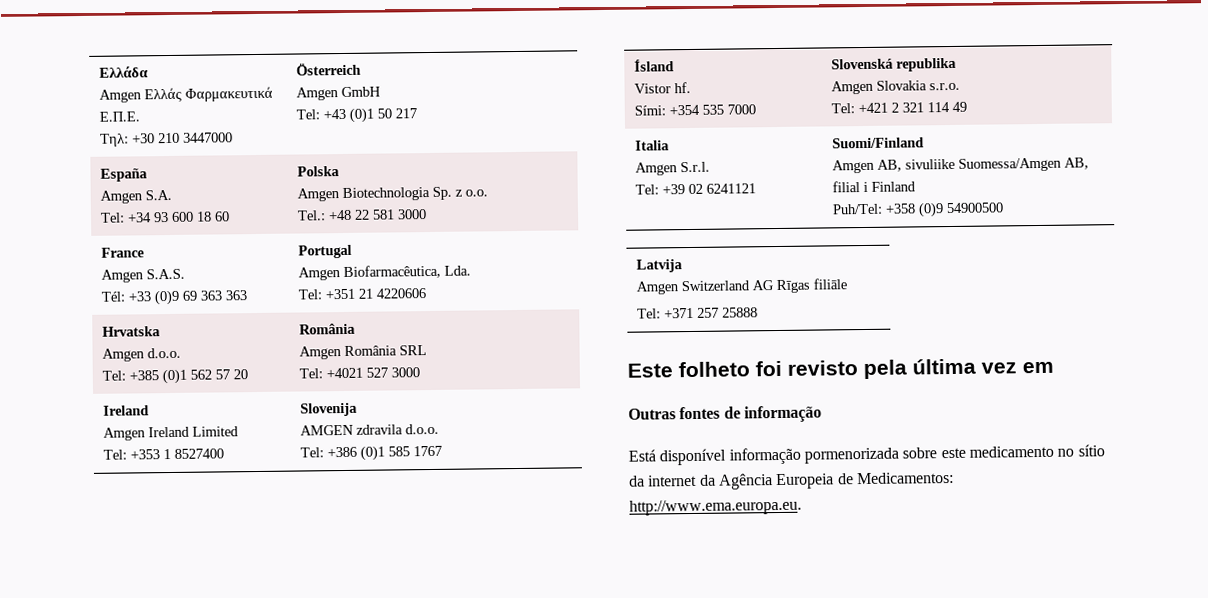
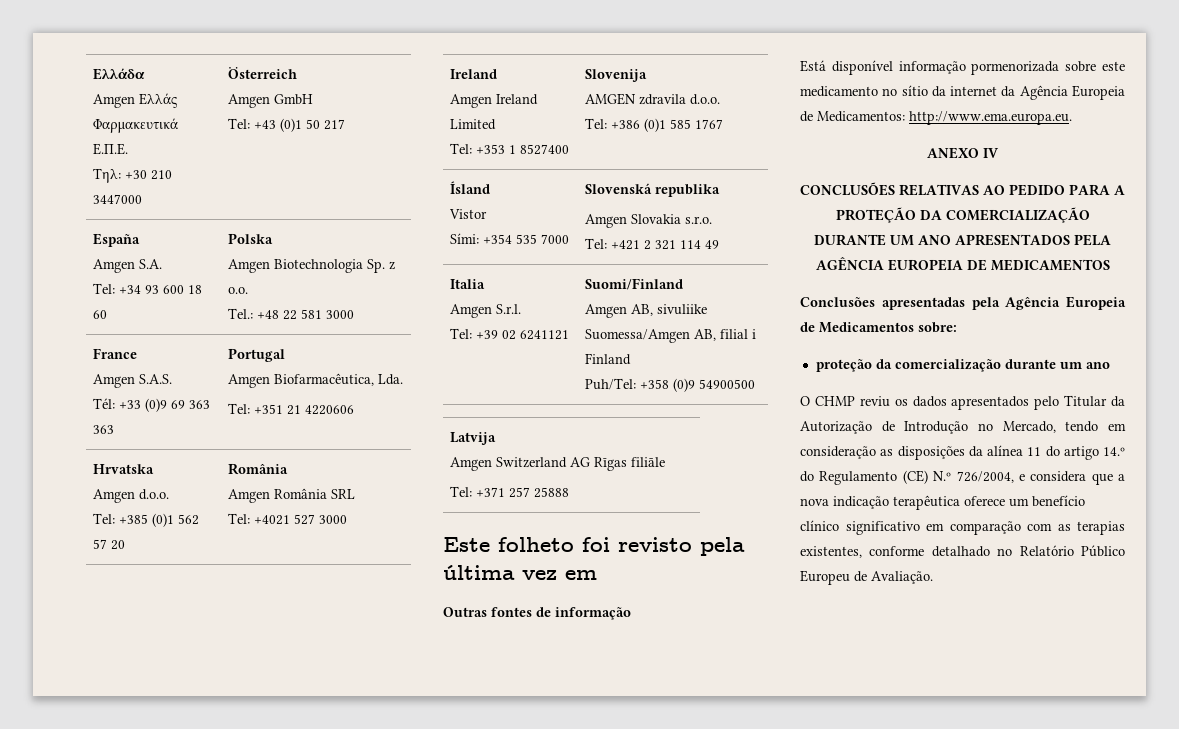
[673,81,691,94] hf. -> (488, 214) none
(802, 507) none -> [927,147,999,159] [800,182,1125,196] [835,207,1090,223] [814,234,1111,246] [815,257,1110,271] [800,296,1126,310] [800,322,957,333] [815,359,1110,372] [800,395,1125,410] [800,421,1126,434] [800,445,1125,460] [800,470,1125,485] [800,495,1085,510] [800,520,1125,535] [800,545,1125,558] [800,570,933,585] // ANEXO IV // CONCLUSÕES RELATIVAS AO PEDIDO PARA A PROTEÇÃO DA COMERCIALIZAÇÃO DURANTE UM ANO APRESENTADOS PELA AGÊNCIA EUROPEIA DE MEDICAMENTOS // Conclusões apresentadas pela Agência Europeia de Medicamentos sobre: // proteção da comercialização durante um ano // O CHMP reviu os dados apresentados pelo Titular da Autorização de Introdução no Mercado, tendo em consideração as disposições da alínea 11 do artigo 14.º do Regulamento (CE) N.º 726/2004, e considera que a nova indicação terapêutica oferece um benefício clínico significativo em comparação com as terapias existentes, conforme detalhado no Relatório Público Europeu de Avaliação.

